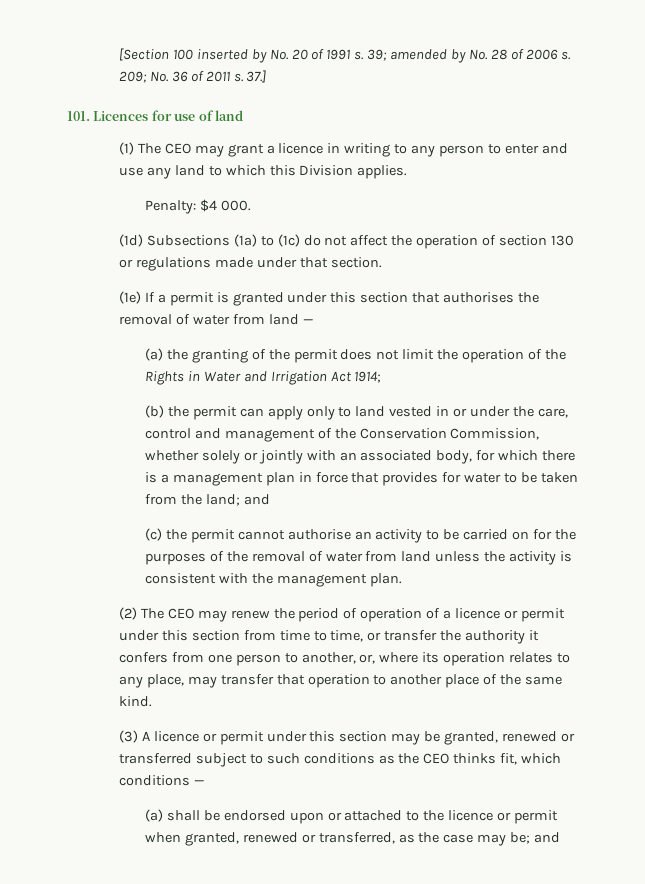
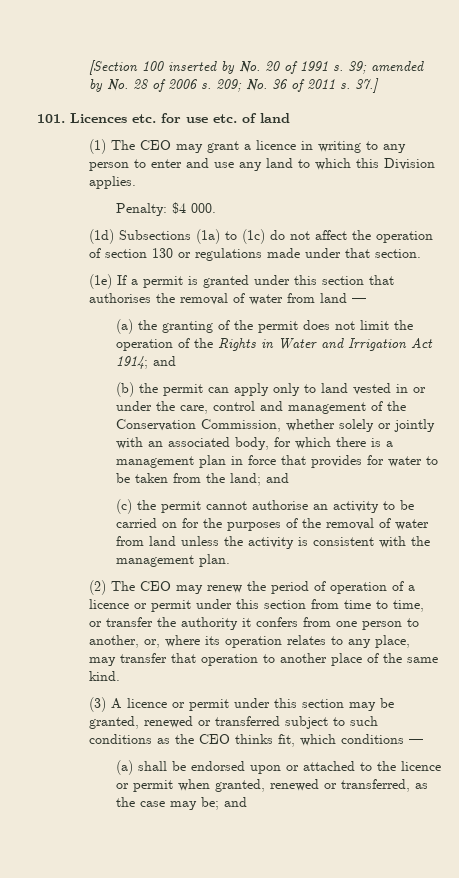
(149, 116) none -> [132,114,156,123] etc.
(196, 117) none -> [213,114,237,123] etc.
(382, 377) none -> [152,356,176,366] and

